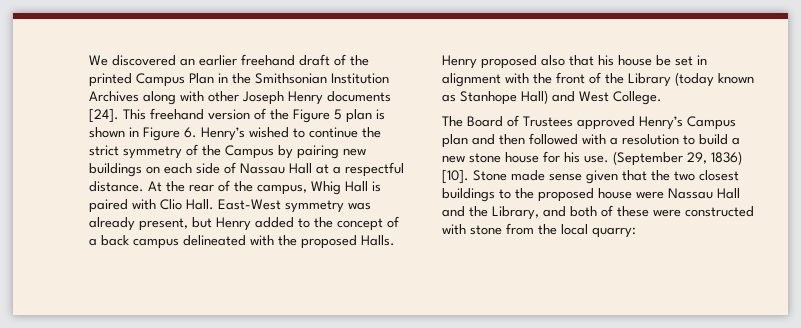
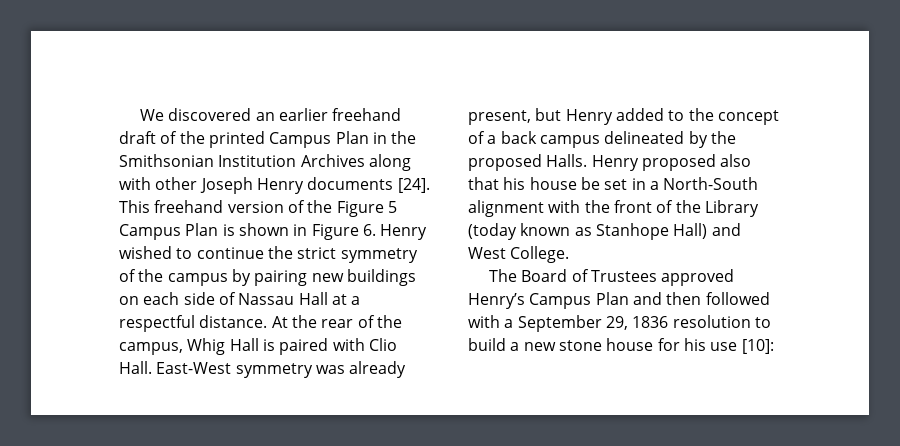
[346,109,372,123] plan -> [119,223,219,240] Campus Plan
[201,127,245,141] Henry’s -> [380,224,428,240] Henry
[225,145,274,159] Campus -> [167,273,228,286] campus
[250,235,274,246] with -> [688,131,708,148] by
(707, 60) none -> [649,177,759,190] a North-South
[442,134,468,148] plan -> [595,292,629,305] Plan
(618, 141) none -> [517,315,669,332] September 29, 1836
[584,151,742,166] [442,170,739,184] [442,188,740,202] [442,205,754,220] [442,223,636,238] use. (September 29, 1836) [10]. Stone made sense given that the two closest buildings to the proposed house were Nassau Hall and the Library, and both of these were constructed with stone from the local quarry: -> [710,339,774,354] use [10]:

